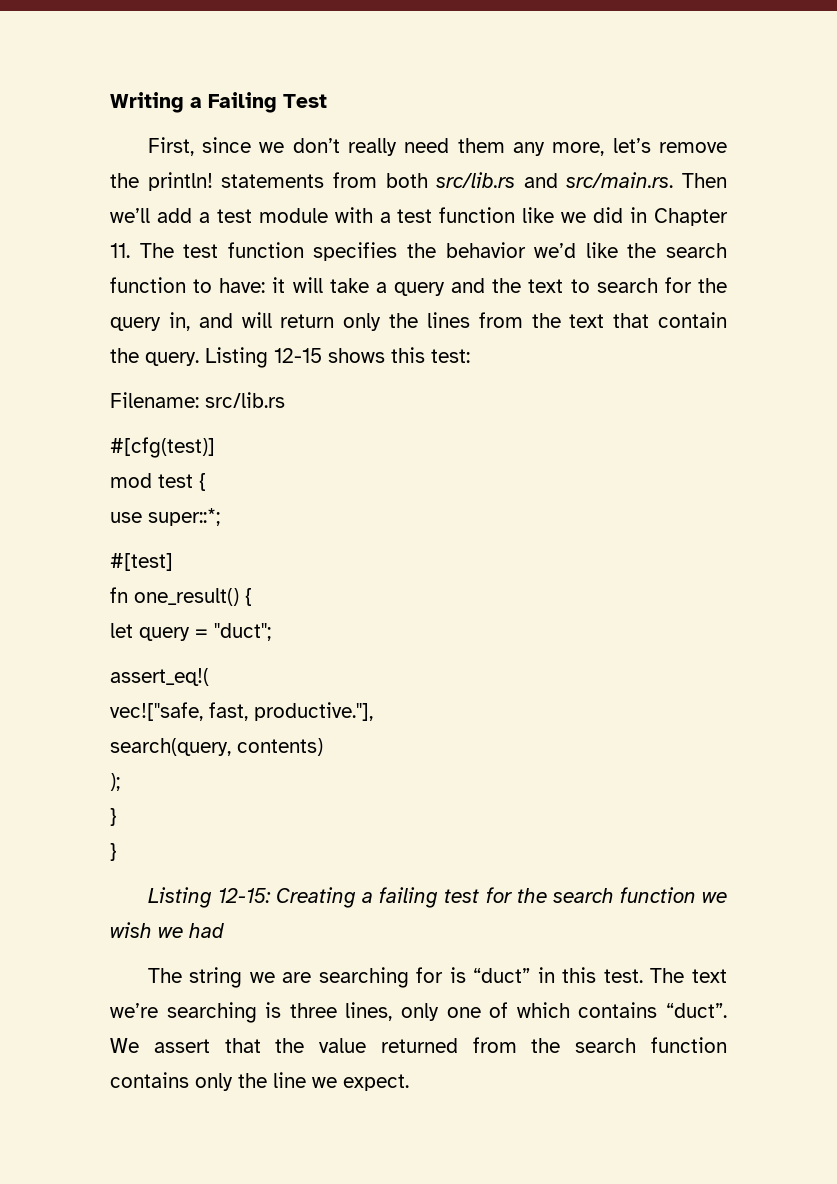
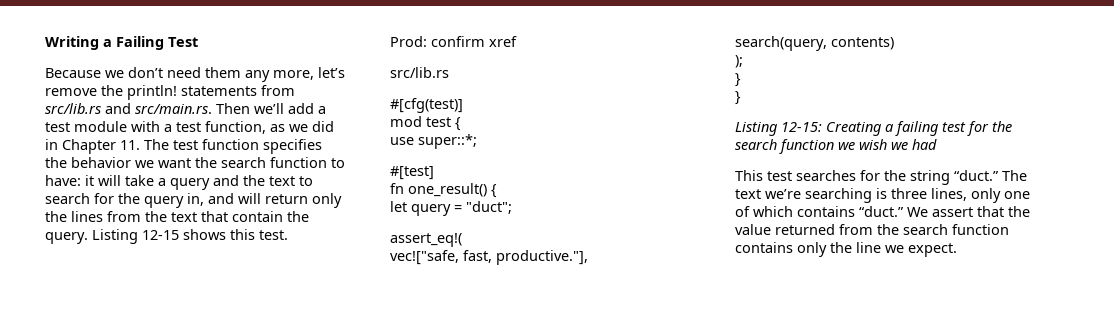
[147,137,252,156] First, since -> [45,68,101,78] Because
[348,138,398,156] really -> (163, 72) none
[385,173,428,188] both -> (295, 90) none
[439,207,555,223] function like -> [205,121,285,134] function, as
[534,242,618,258] we’d like -> [135,158,191,168] we want
[431,349,470,363] [110,392,199,408] test: // Filename: -> [259,230,288,240] [390,36,517,47] test. // Prod: confirm xref //
[147,967,643,988] The string we are searching for is “duct” in this test. -> [735,170,999,185] This test searches for the string “duct.”
[666,1003,728,1018] “duct”. -> [859,206,904,217] “duct.”

